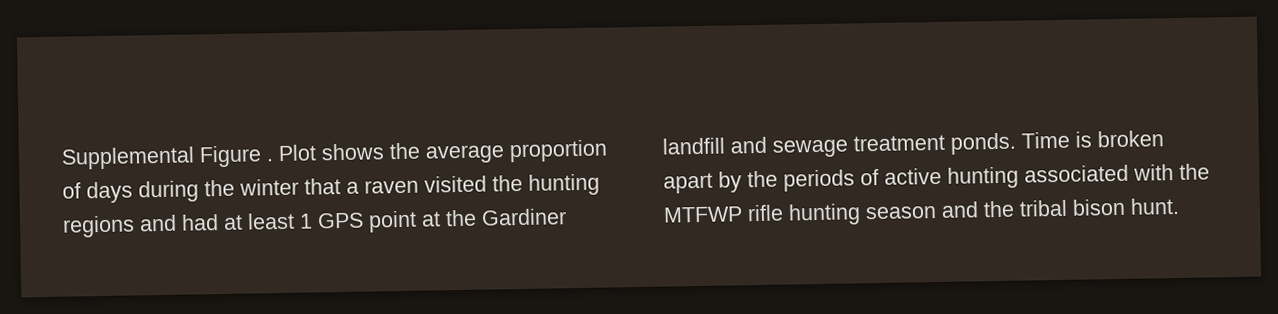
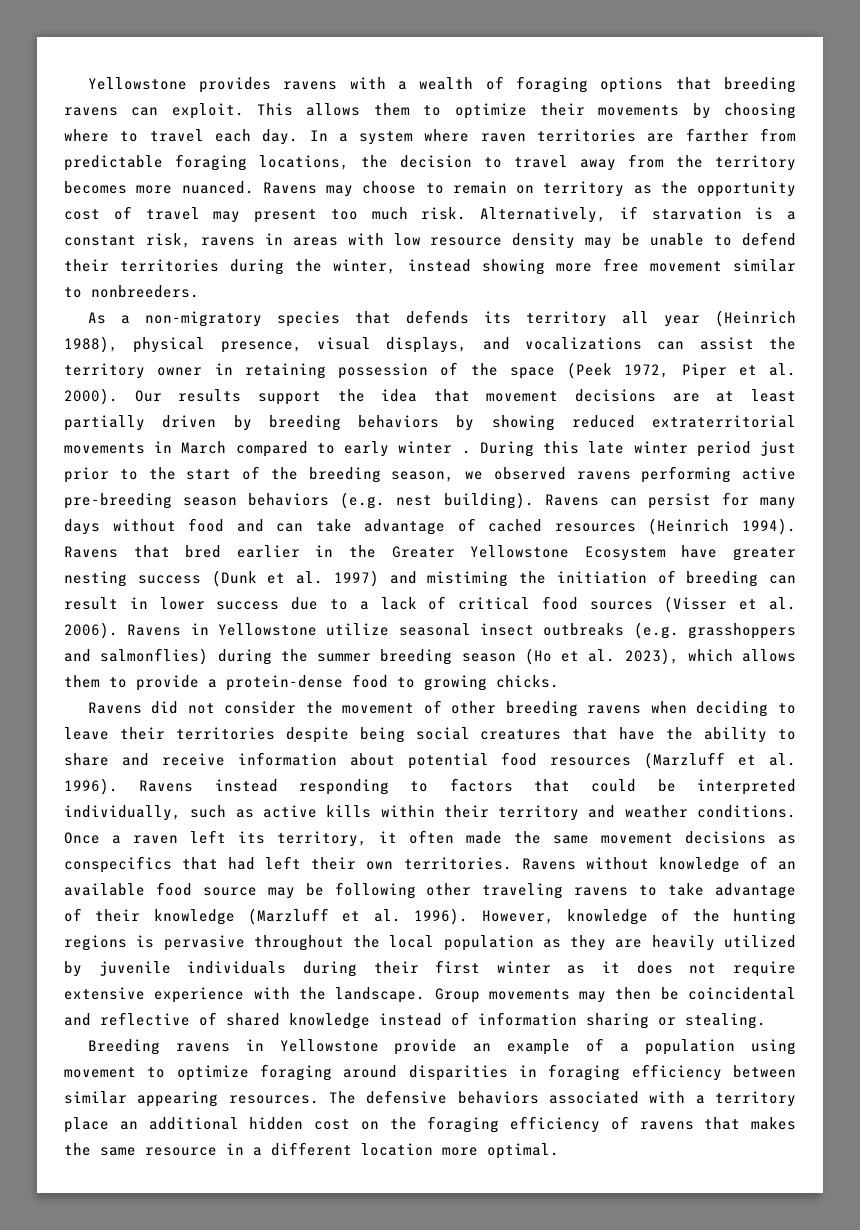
[61,139,608,170] [62,173,600,204] [62,208,567,238] [662,130,1164,158] [663,163,1210,194] [663,197,1180,226] Supplemental Figure . Plot shows the average proportion of days during the winter that a raven visited the hunting regions and had at least 1 GPS point at the Gardiner landfill and sewage treatment ponds. Time is broken apart by the periods of active hunting associated with the MTFWP rifle hunting season and the tribal bison hunt. -> [87,76,796,93] [64,103,797,119] [64,128,796,145] [64,154,796,171] [64,181,796,197] [64,206,796,223] [64,232,796,249] [64,258,797,275] [64,285,199,298] [87,310,796,327] [64,336,797,353] [64,362,796,379] [64,388,796,405] [64,415,796,431] [64,441,797,457] [64,466,796,483] [64,492,797,509] [64,518,796,535] [64,545,797,561] [64,570,796,587] [64,596,797,613] [64,622,796,639] [64,648,796,665] [64,674,559,691] [87,700,797,717] [64,727,796,743] [64,752,796,769] [64,778,796,795] [64,805,796,821] [64,830,796,847] [64,856,796,873] [64,882,796,899] [64,908,797,925] [64,935,796,951] [64,960,796,977] [64,987,796,1003] [64,1012,766,1029] [87,1038,796,1055] [64,1064,796,1081] [64,1090,797,1107] [64,1116,796,1133] [64,1142,559,1159] Yellowstone provides ravens with a wealth of foraging options that breeding ravens can exploit. This allows them to optimize their movements by choosing where to travel each day. In a system where raven territories are farther from predictable foraging locations, the decision to travel away from the territory becomes more nuanced. Ravens may choose to remain on territory as the opportunity cost of travel may present too much risk. Alternatively, if starvation is a constant risk, ravens in areas with low resource density may be unable to defend their territories during the winter, instead showing more free movement similar to nonbreeders. // As a non-migratory species that defends its territory all year (Heinrich 1988), physical presence, visual displays, and vocalizations can assist the territory owner in retaining possession of the space (Peek 1972, Piper et al. 2000). Our results support the idea that movement decisions are at least partially driven by breeding behaviors by showing reduced extraterritorial movements in March compared to early winter . During this late winter period just prior to the start of the breeding season, we observed ravens performing active pre-breeding season behaviors (e.g. nest building). Ravens can persist for many days without food and can take advantage of cached resources (Heinrich 1994). Ravens that bred earlier in the Greater Yellowstone Ecosystem have greater nesting success (Dunk et al. 1997) and mistiming the initiation of breeding can result in lower success due to a lack of critical food sources (Visser et al. 2006). Ravens in Yellowstone utilize seasonal insect outbreaks (e.g. grasshoppers and salmonflies) during the summer breeding season (Ho et al. 2023), which allows them to provide a protein-dense food to growing chicks. // Ravens did not consider the movement of other breeding ravens when deciding to leave their territories despite being social creatures that have the ability to share and receive information about potential food resources (Marzluff et al. 1996). Ravens instead responding to factors that could be interpreted individually, such as active kills within their territory and weather conditions. Once a raven left its territory, it often made the same movement decisions as conspecifics that had left their own territories. Ravens without knowledge of an available food source may be following other traveling ravens to take advantage of their knowledge (Marzluff et al. 1996). However, knowledge of the hunting regions is pervasive throughout the local population as they are heavily utilized by juvenile individuals during their first winter as it does not require extensive experience with the landscape. Group movements may then be coincidental and reflective of shared knowledge instead of information sharing or stealing. // Breeding ravens in Yellowstone provide an example of a population using movement to optimize foraging around disparities in foraging efficiency between similar appearing resources. The defensive behaviors associated with a territory place an additional hidden cost on the foraging efficiency of ravens that makes the same resource in a different location more optimal.

